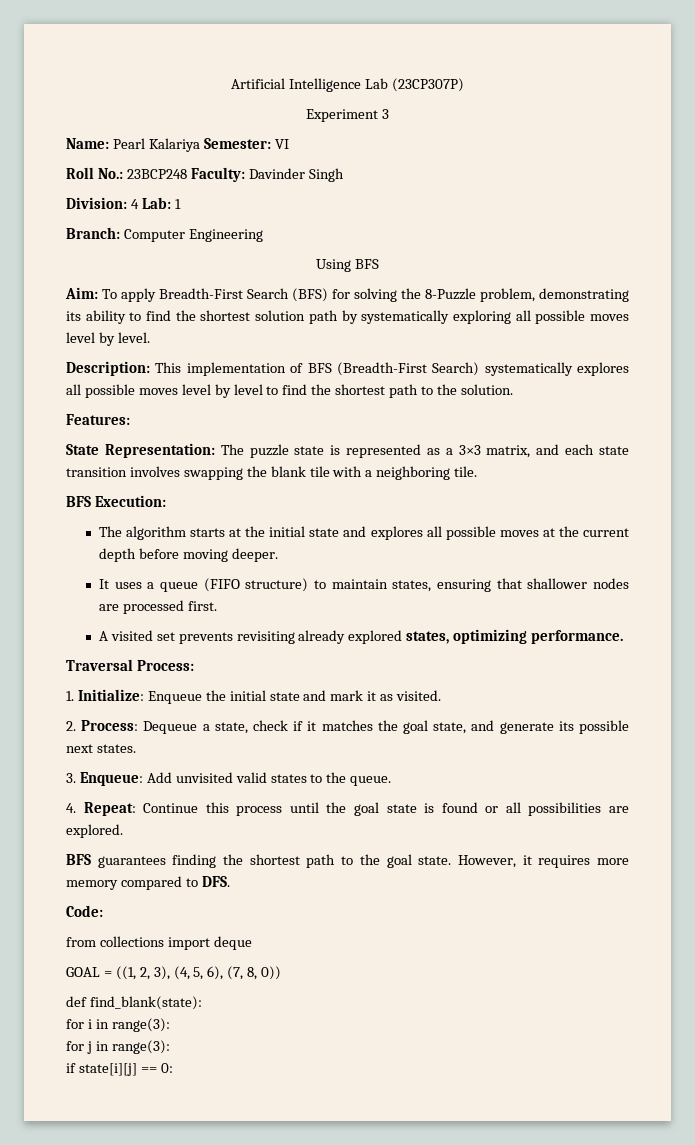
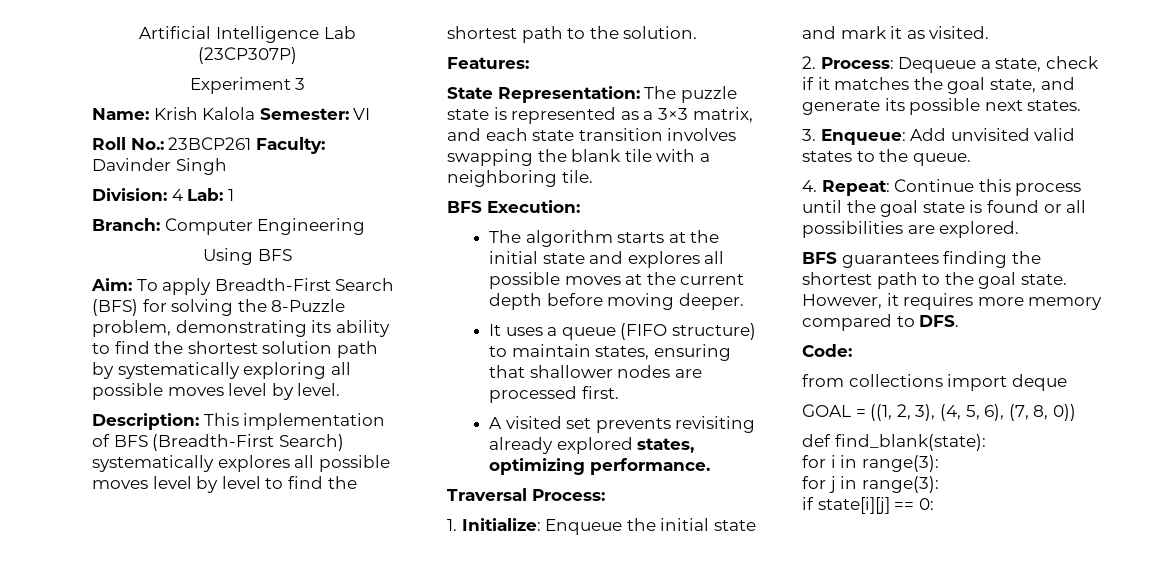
[112,138,200,152] Pearl Kalariya -> [153,107,256,120] Krish Kalola
[126,169,187,179] 23BCP248 -> [168,137,252,150] 23BCP261

